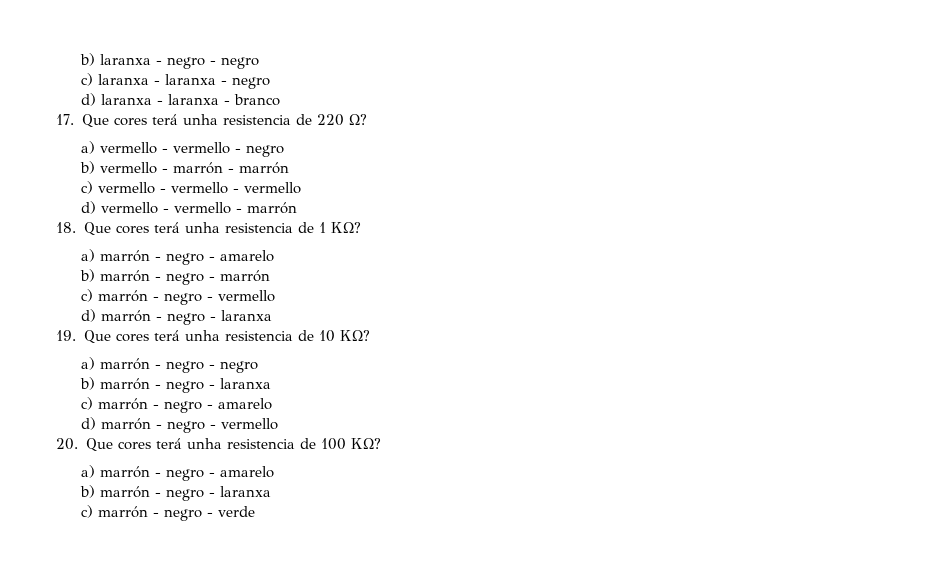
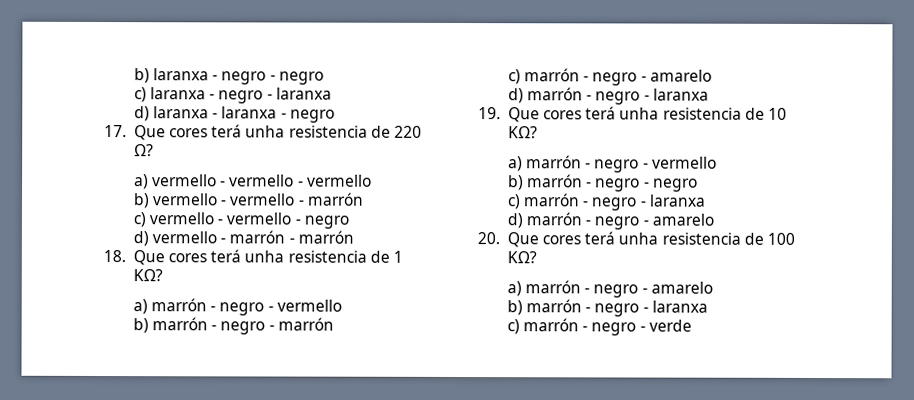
[164,74,270,89] laranxa - negro -> [218,87,332,104] negro - laranxa
[233,94,280,106] branco -> [289,109,335,123] negro
[245,145,284,157] negro -> [306,174,372,187] vermello
[172,162,223,174] marrón -> [229,193,296,206] vermello
[243,182,301,194] vermello -> [303,215,349,229] negro
[173,202,231,214] vermello -> [229,230,286,244] marrón
[219,250,274,262] amarelo -> [276,299,342,312] vermello
[217,290,275,302] vermello -> [649,69,712,82] amarelo
[219,361,258,373] [79,377,271,393] [80,397,272,413] [80,417,278,433] negro // b) marrón - negro - laranxa // c) marrón - negro - amarelo // d) marrón - negro - vermello -> [651,156,717,169] [507,174,698,192] [506,193,706,211] [506,212,714,230] vermello // b) marrón - negro - negro // c) marrón - negro - laranxa // d) marrón - negro - amarelo

